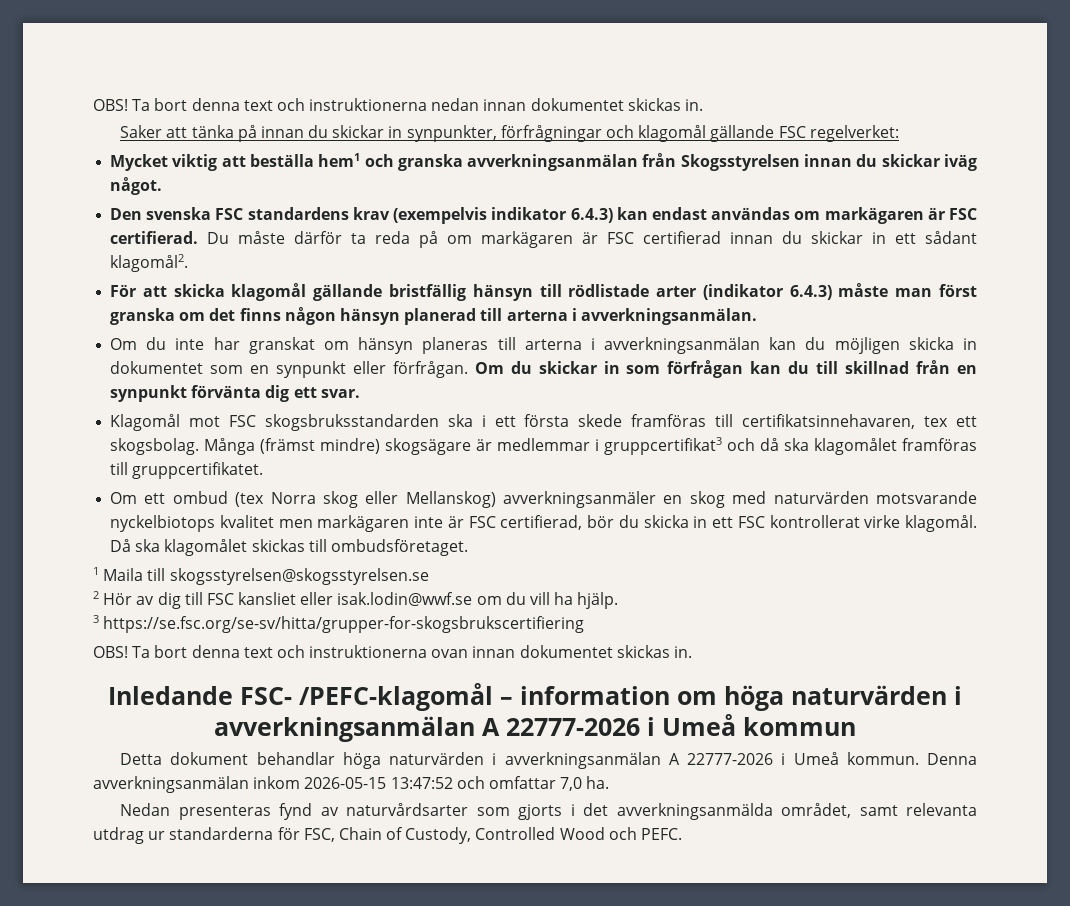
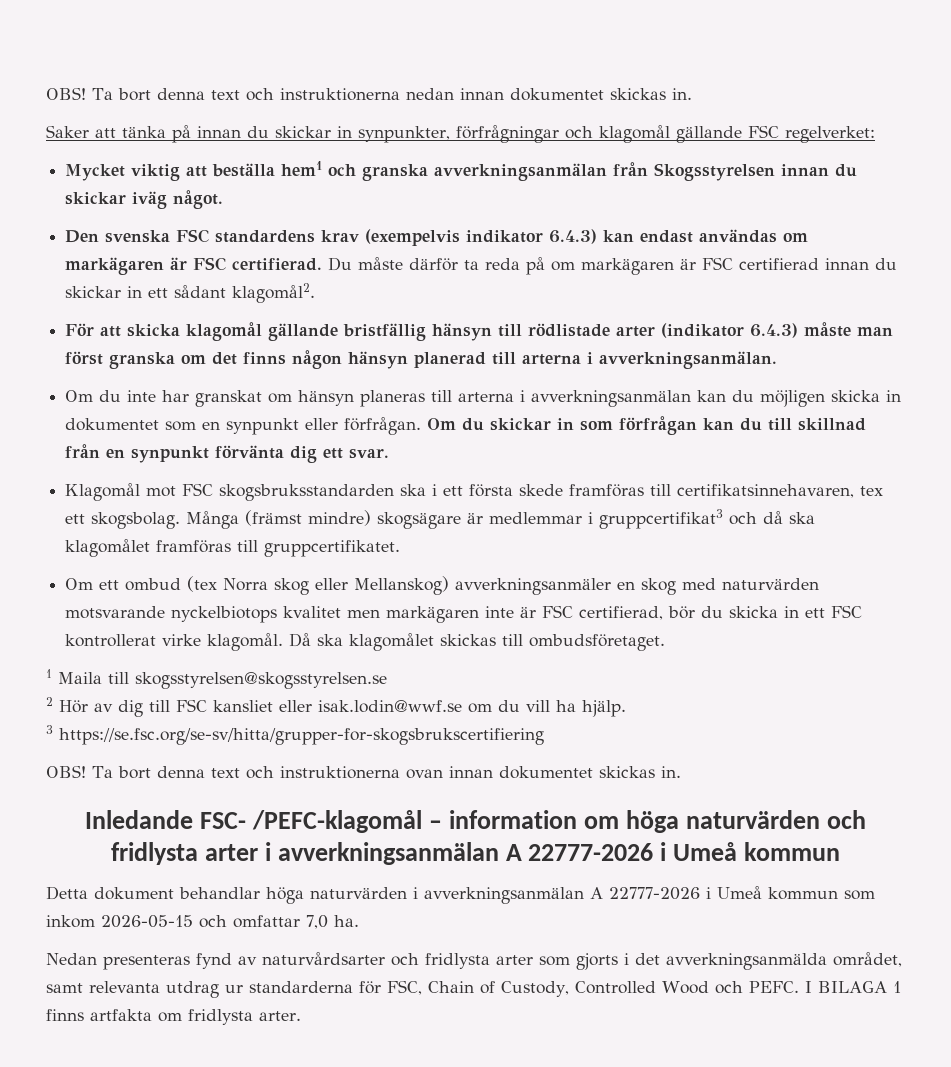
(947, 695) none -> [826,810,866,829] [110,842,258,865] och fridlysta arter
[846,752,978,765] [93,776,249,793] kommun. Denna avverkningsanmälan -> [768,887,875,900] kommun som
[390,777,453,789] 13:47:52 -> (193, 921) none
(469, 809) none -> [391,953,533,969] och fridlysta arter
(683, 834) none -> [804,981,901,993] [46,1009,301,1025] I BILAGA 1 finns artfakta om fridlysta arter.

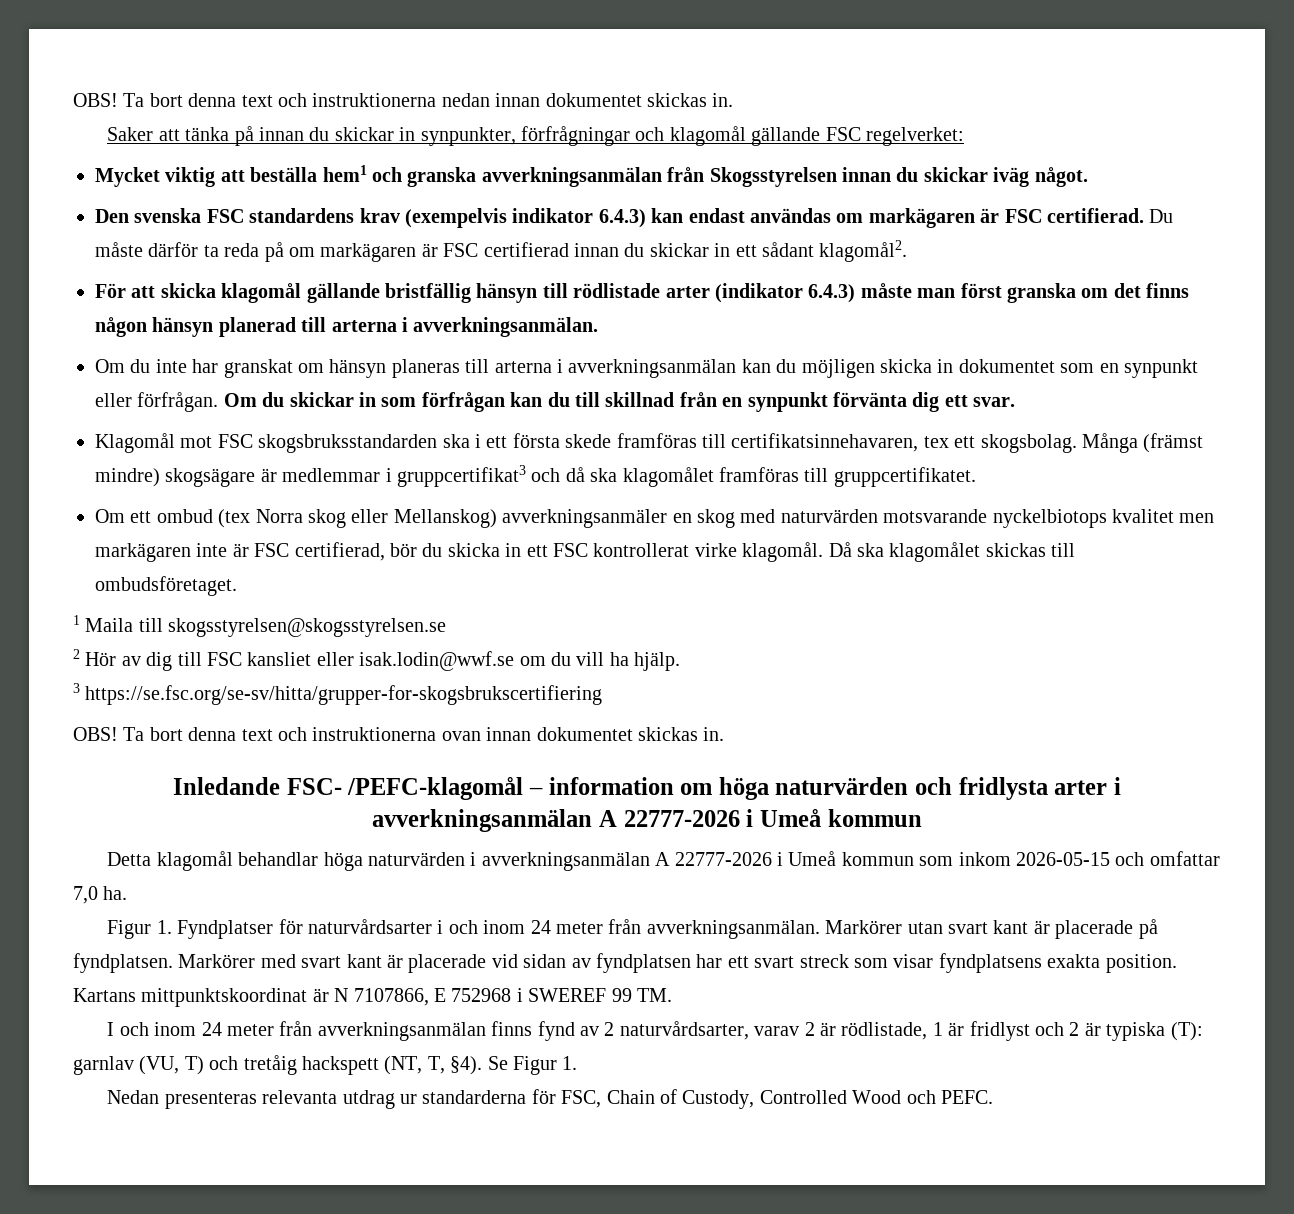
[94,887,174,900] dokument -> [156,851,233,871] klagomål
[46,952,902,970] [46,983,83,993] Nedan presenteras fynd av naturvårdsarter och fridlysta arter som gjorts i det avverkningsanmälda området, samt -> [107,919,1158,939] [73,953,1177,973] [73,988,672,1007] [107,1021,1203,1041] [73,1055,578,1075] [107,1090,257,1109] Figur 1. Fyndplatser för naturvårdsarter i och inom 24 meter från avverkningsanmälan. Markörer utan svart kant är placerade på fyndplatsen. Markörer med svart kant är placerade vid sidan av fyndplatsen har ett svart streck som visar fyndplatsens exakta position. Kartans mittpunktskoordinat är N 7107866, E 752968 i SWEREF 99 TM. // I och inom 24 meter från avverkningsanmälan finns fynd av 2 naturvårdsarter, varav 2 är rödlistade, 1 är fridlyst och 2 är typiska (T): garnlav (VU, T) och tretåig hackspett (NT, T, §4). Se Figur 1. // Nedan presenteras
[804,981,901,993] [46,1009,301,1025] I BILAGA 1 finns artfakta om fridlysta arter. -> (993, 1097) none

